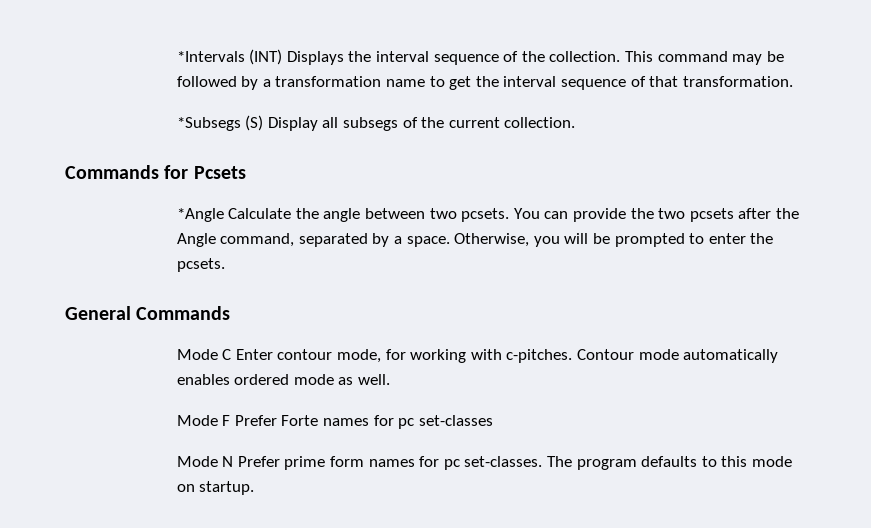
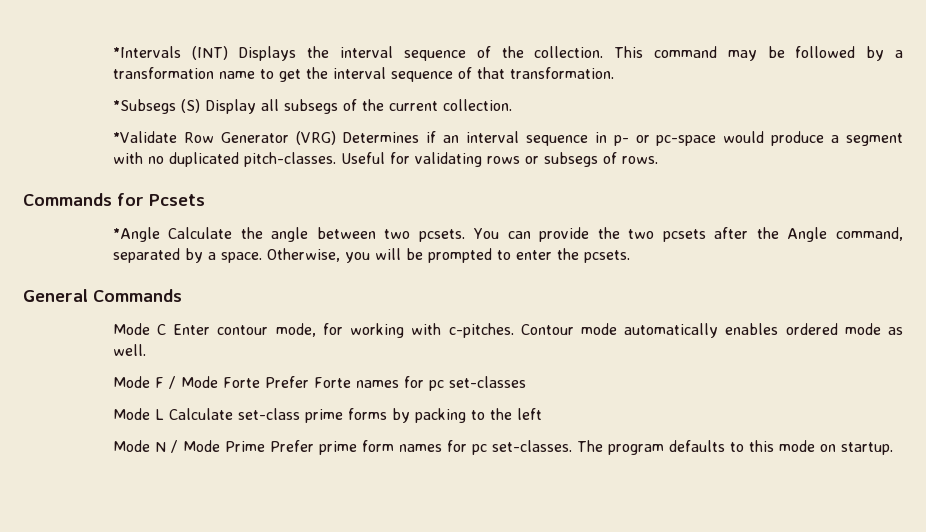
(576, 122) none -> [112,131,903,146] [112,152,658,167] // *Validate Row Generator (VRG) Determines if an interval sequence in p- or pc-space would produce a segment with no duplicated pitch-classes. Useful for validating rows or subsegs of rows.
(231, 420) none -> [168,376,260,389] / Mode Forte
(493, 420) none -> [112,408,542,423] // Mode L Calculate set-class prime forms by packing to the left
(234, 461) none -> [170,440,265,453] / Mode Prime

